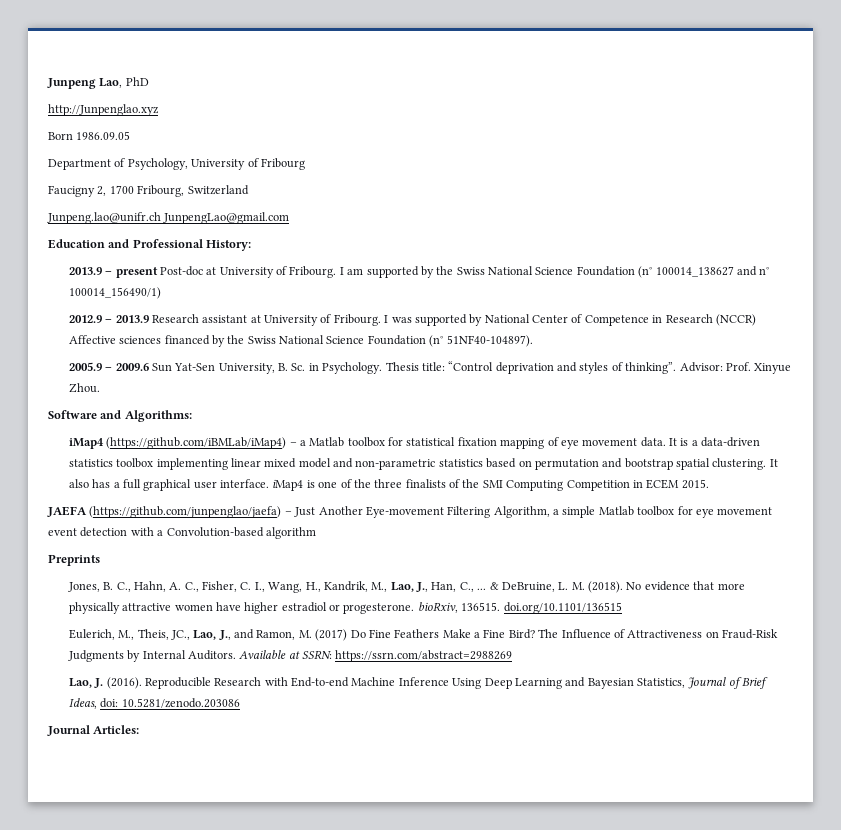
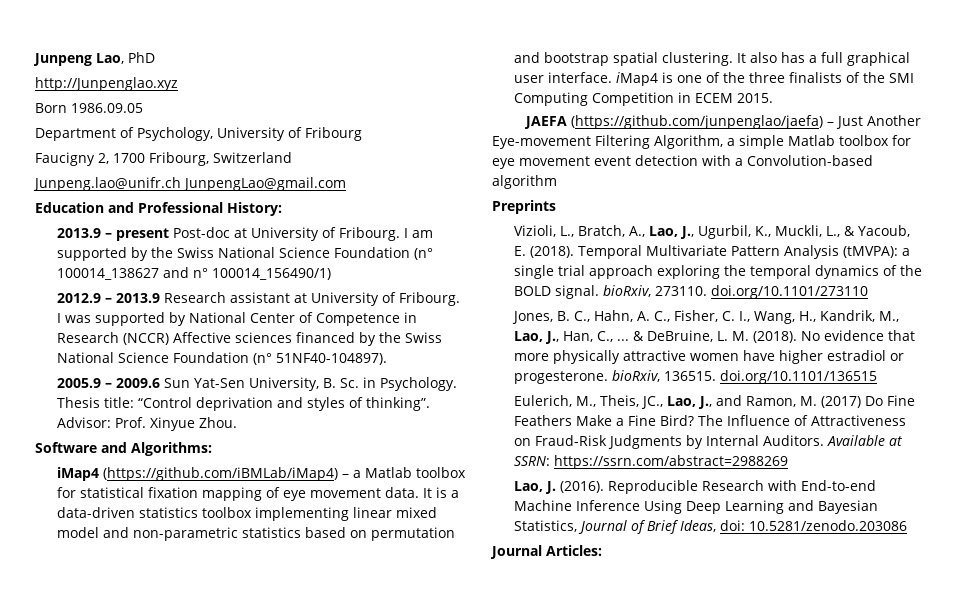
(100, 560) none -> [513,225,910,239] [513,245,910,259] [513,265,922,279] [513,285,868,299] // Vizioli, L., Bratch, A., Lao, J., Ugurbil, K., Muckli, L., & Yacoub, E. (2018). Temporal Multivariate Pattern Analysis (tMVPA): a single trial approach exploring the temporal dynamics of the BOLD signal. bioRxiv, 273110. doi.org/10.1101/273110

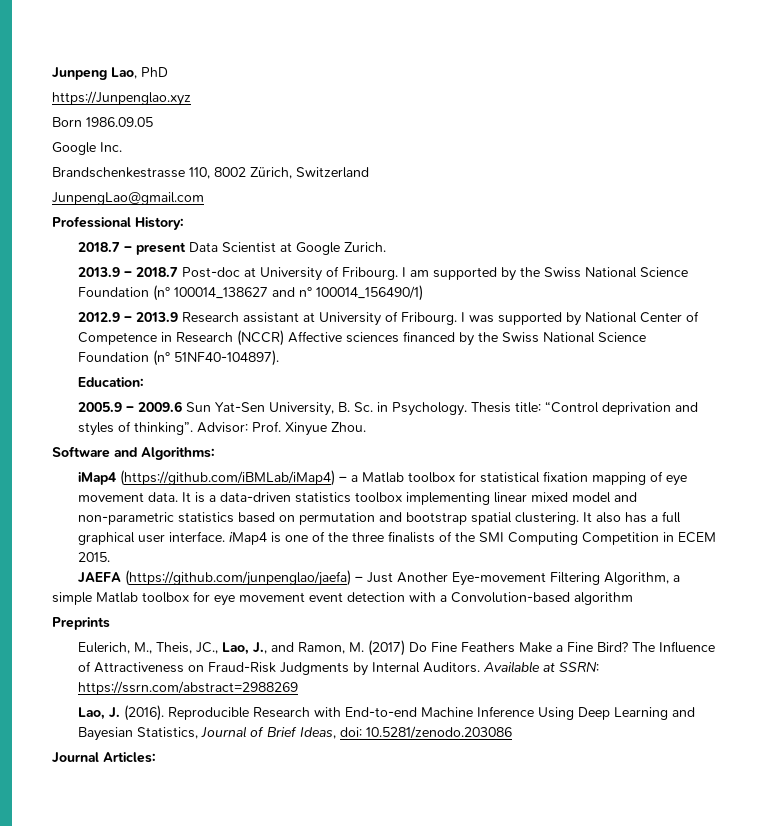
[35,77,178,91] http://Junpenglao.xyz -> [52,91,191,106] https://Junpenglao.xyz
[35,127,362,141] [35,152,209,166] Department of Psychology, University of Fribourg // Faucigny 2, 1700 Fribourg, -> [52,142,122,155] [52,167,292,179] Google Inc. // Brandschenkestrasse 110, 8002 Zürich,
[33,177,181,191] Junpeng.lao@unifr.ch -> (369, 172) none
[35,202,134,213] Education and -> (204, 198) none
(282, 209) none -> [78,242,387,255] // 2018.7 – present Data Scientist at Google Zurich.
[115,228,169,241] present -> [136,267,179,277] 2018.7
(387, 359) none -> [78,377,145,387] // Education:
[513,225,910,239] [513,245,910,259] [513,265,922,279] [513,285,868,299] [511,310,899,324] [513,330,915,344] [513,350,904,364] [513,370,877,384] // Vizioli, L., Bratch, A., Lao, J., Ugurbil, K., Muckli, L., & Yacoub, E. (2018). Temporal Multivariate Pattern Analysis (tMVPA): a single trial approach exploring the temporal dynamics of the BOLD signal. bioRxiv, 273110. doi.org/10.1101/273110 // Jones, B. C., Hahn, A. C., Fisher, C. I., Wang, H., Kandrik, M., Lao, J., Han, C., ... & DeBruine, L. M. (2018). No evidence that more physically attractive women have higher estradiol or progesterone. bioRxiv, 136515. doi.org/10.1101/136515 -> (110, 623) none

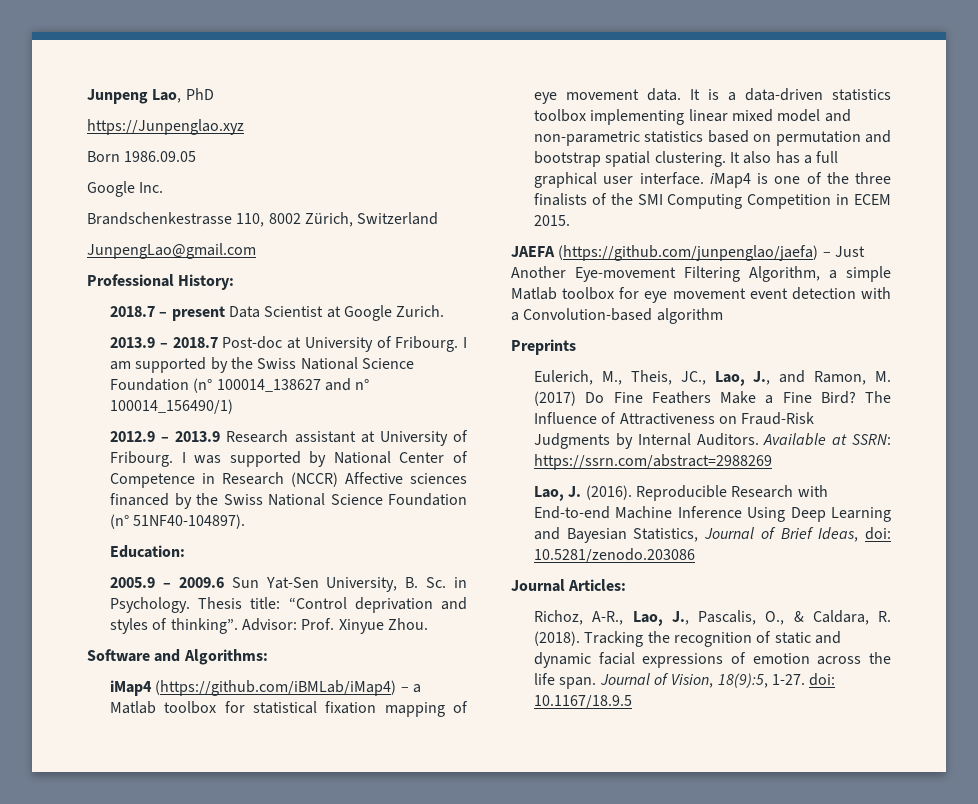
(156, 757) none -> [534,610,891,626] [534,631,841,647] [534,652,891,668] [534,673,836,689] [534,695,633,709] // Richoz, A-R., Lao, J., Pascalis, O., & Caldara, R. (2018). Tracking the recognition of static and dynamic facial expressions of emotion across the life span. Journal of Vision, 18(9):5, 1-27. doi: 10.1167/18.9.5

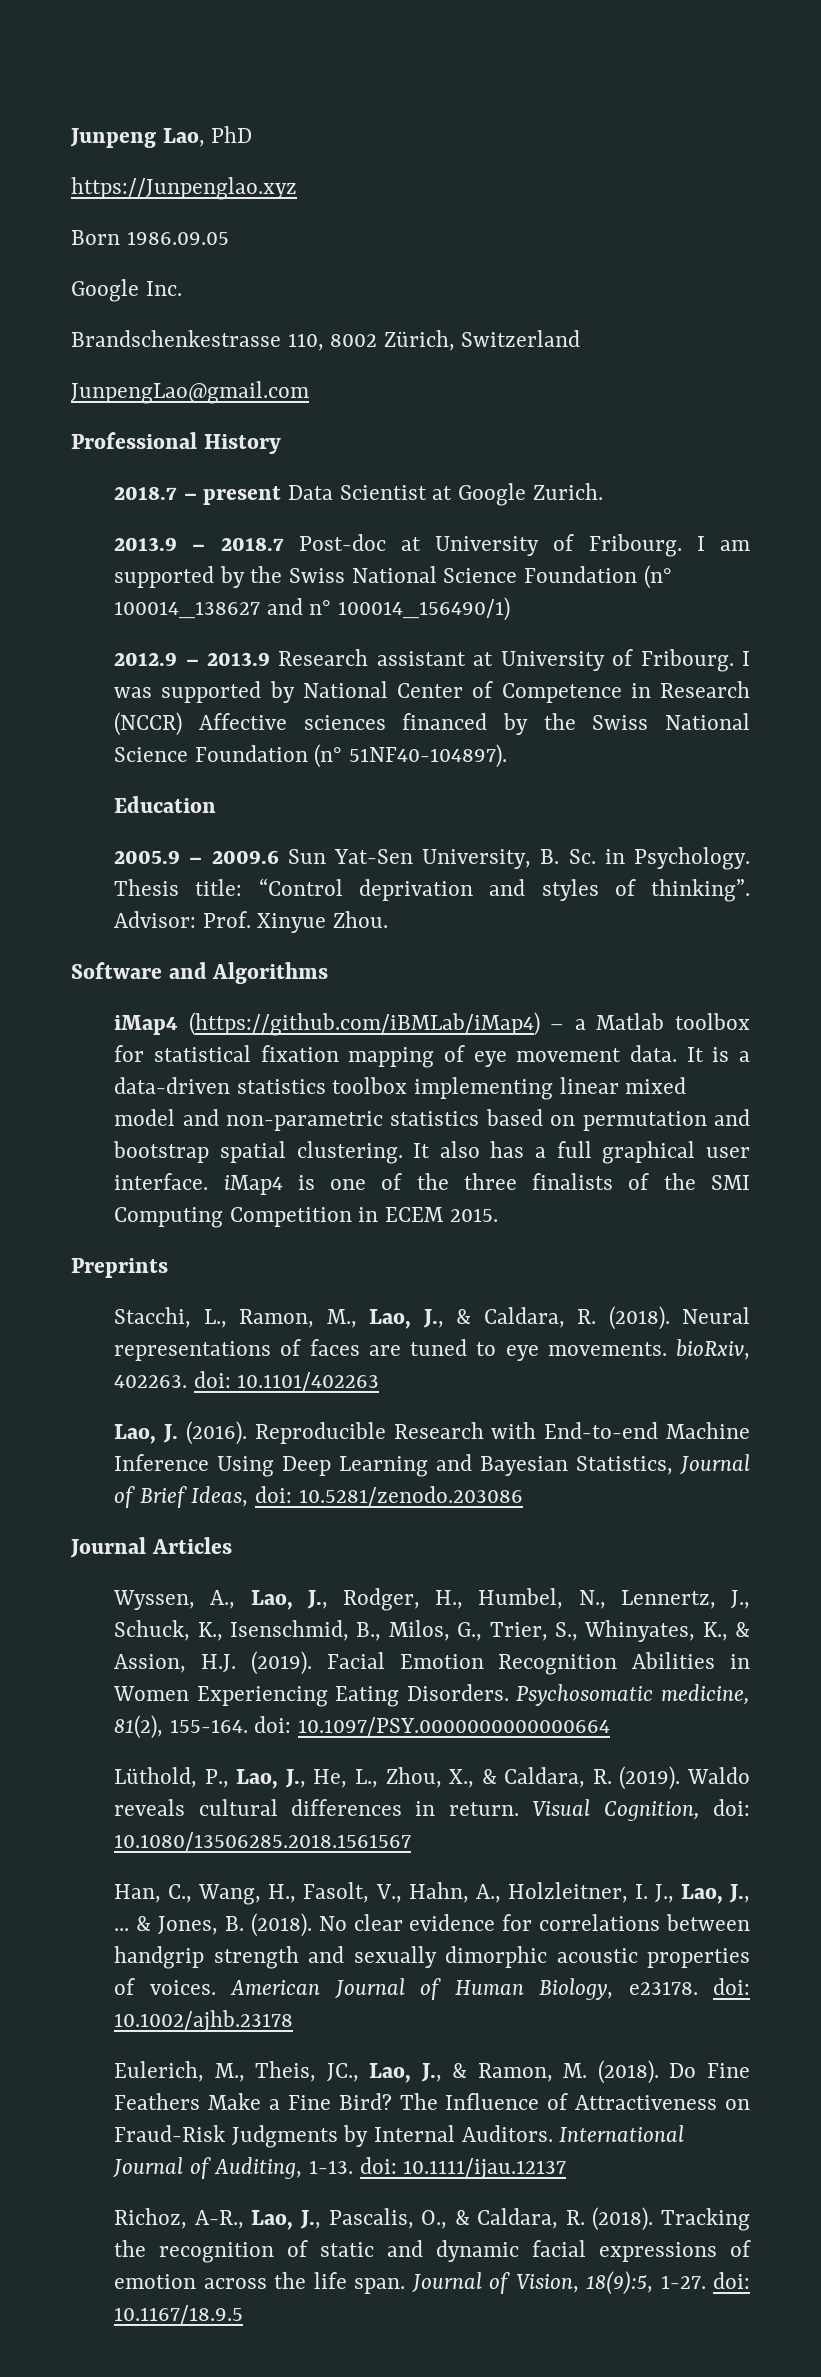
[178,274,235,290] History: -> [203,434,281,454] History
[110,545,186,558] Education: -> [114,796,217,813] Education
[183,649,268,665] Algorithms: -> [212,962,329,984] Algorithms
[511,245,865,261] [511,266,891,282] [511,287,891,303] [511,308,723,324] [511,339,576,355] [534,370,891,386] [534,391,891,406] [534,412,815,425] [534,433,891,449] [534,454,773,470] JAEFA (https://github.com/junpenglao/jaefa) – Just Another Eye-movement Filtering Algorithm, a simple Matlab toolbox for eye movement event detection with a Convolution-based algorithm // Preprints // Eulerich, M., Theis, JC., Lao, J., and Ramon, M. (2017) Do Fine Feathers Make a Fine Bird? The Influence of Attractiveness on Fraud-Risk Judgments by Internal Auditors. Available at SSRN: https://ssrn.com/abstract=2988269 -> [71,1258,168,1278] [114,1306,750,1330] [114,1339,750,1361] [114,1371,380,1391] Preprints // Stacchi, L., Ramon, M., Lao, J., & Caldara, R. (2018). Neural representations of faces are tuned to eye movements. bioRxiv, 402263. doi: 10.1101/402263
[568,579,627,591] Articles: -> [151,1537,232,1554] [113,1588,751,1611] [114,1620,751,1642] [114,1651,750,1675] [113,1684,750,1707] [114,1715,611,1739] [114,1766,751,1790] [114,1799,750,1821] [114,1832,412,1851] [114,1882,751,1905] [114,1913,751,1937] [114,1946,750,1969] [114,1978,750,2000] [114,2010,294,2032] [114,2060,750,2084] [114,2093,751,2110] [114,2125,685,2148] [113,2157,567,2179] Articles // Wyssen, A., Lao, J., Rodger, H., Humbel, N., Lennertz, J., Schuck, K., Isenschmid, B., Milos, G., Trier, S., Whinyates, K., & Assion, H.J. (2019). Facial Emotion Recognition Abilities in Women Experiencing Eating Disorders. Psychosomatic medicine, 81(2), 155-164. doi: 10.1097/PSY.0000000000000664 // Lüthold, P., Lao, J., He, L., Zhou, X., & Caldara, R. (2019). Waldo reveals cultural differences in return. Visual Cognition, doi: 10.1080/13506285.2018.1561567 // Han, C., Wang, H., Fasolt, V., Hahn, A., Holzleitner, I. J., Lao, J., ... & Jones, B. (2018). No clear evidence for correlations between handgrip strength and sexually dimorphic acoustic properties of voices. American Journal of Human Biology, e23178. doi: 10.1002/ajhb.23178 // Eulerich, M., Theis, JC., Lao, J., & Ramon, M. (2018). Do Fine Feathers Make a Fine Bird? The Influence of Attractiveness on Fraud-Risk Judgments by Internal Auditors. International Journal of Auditing, 1-13. doi: 10.1111/ijau.12137

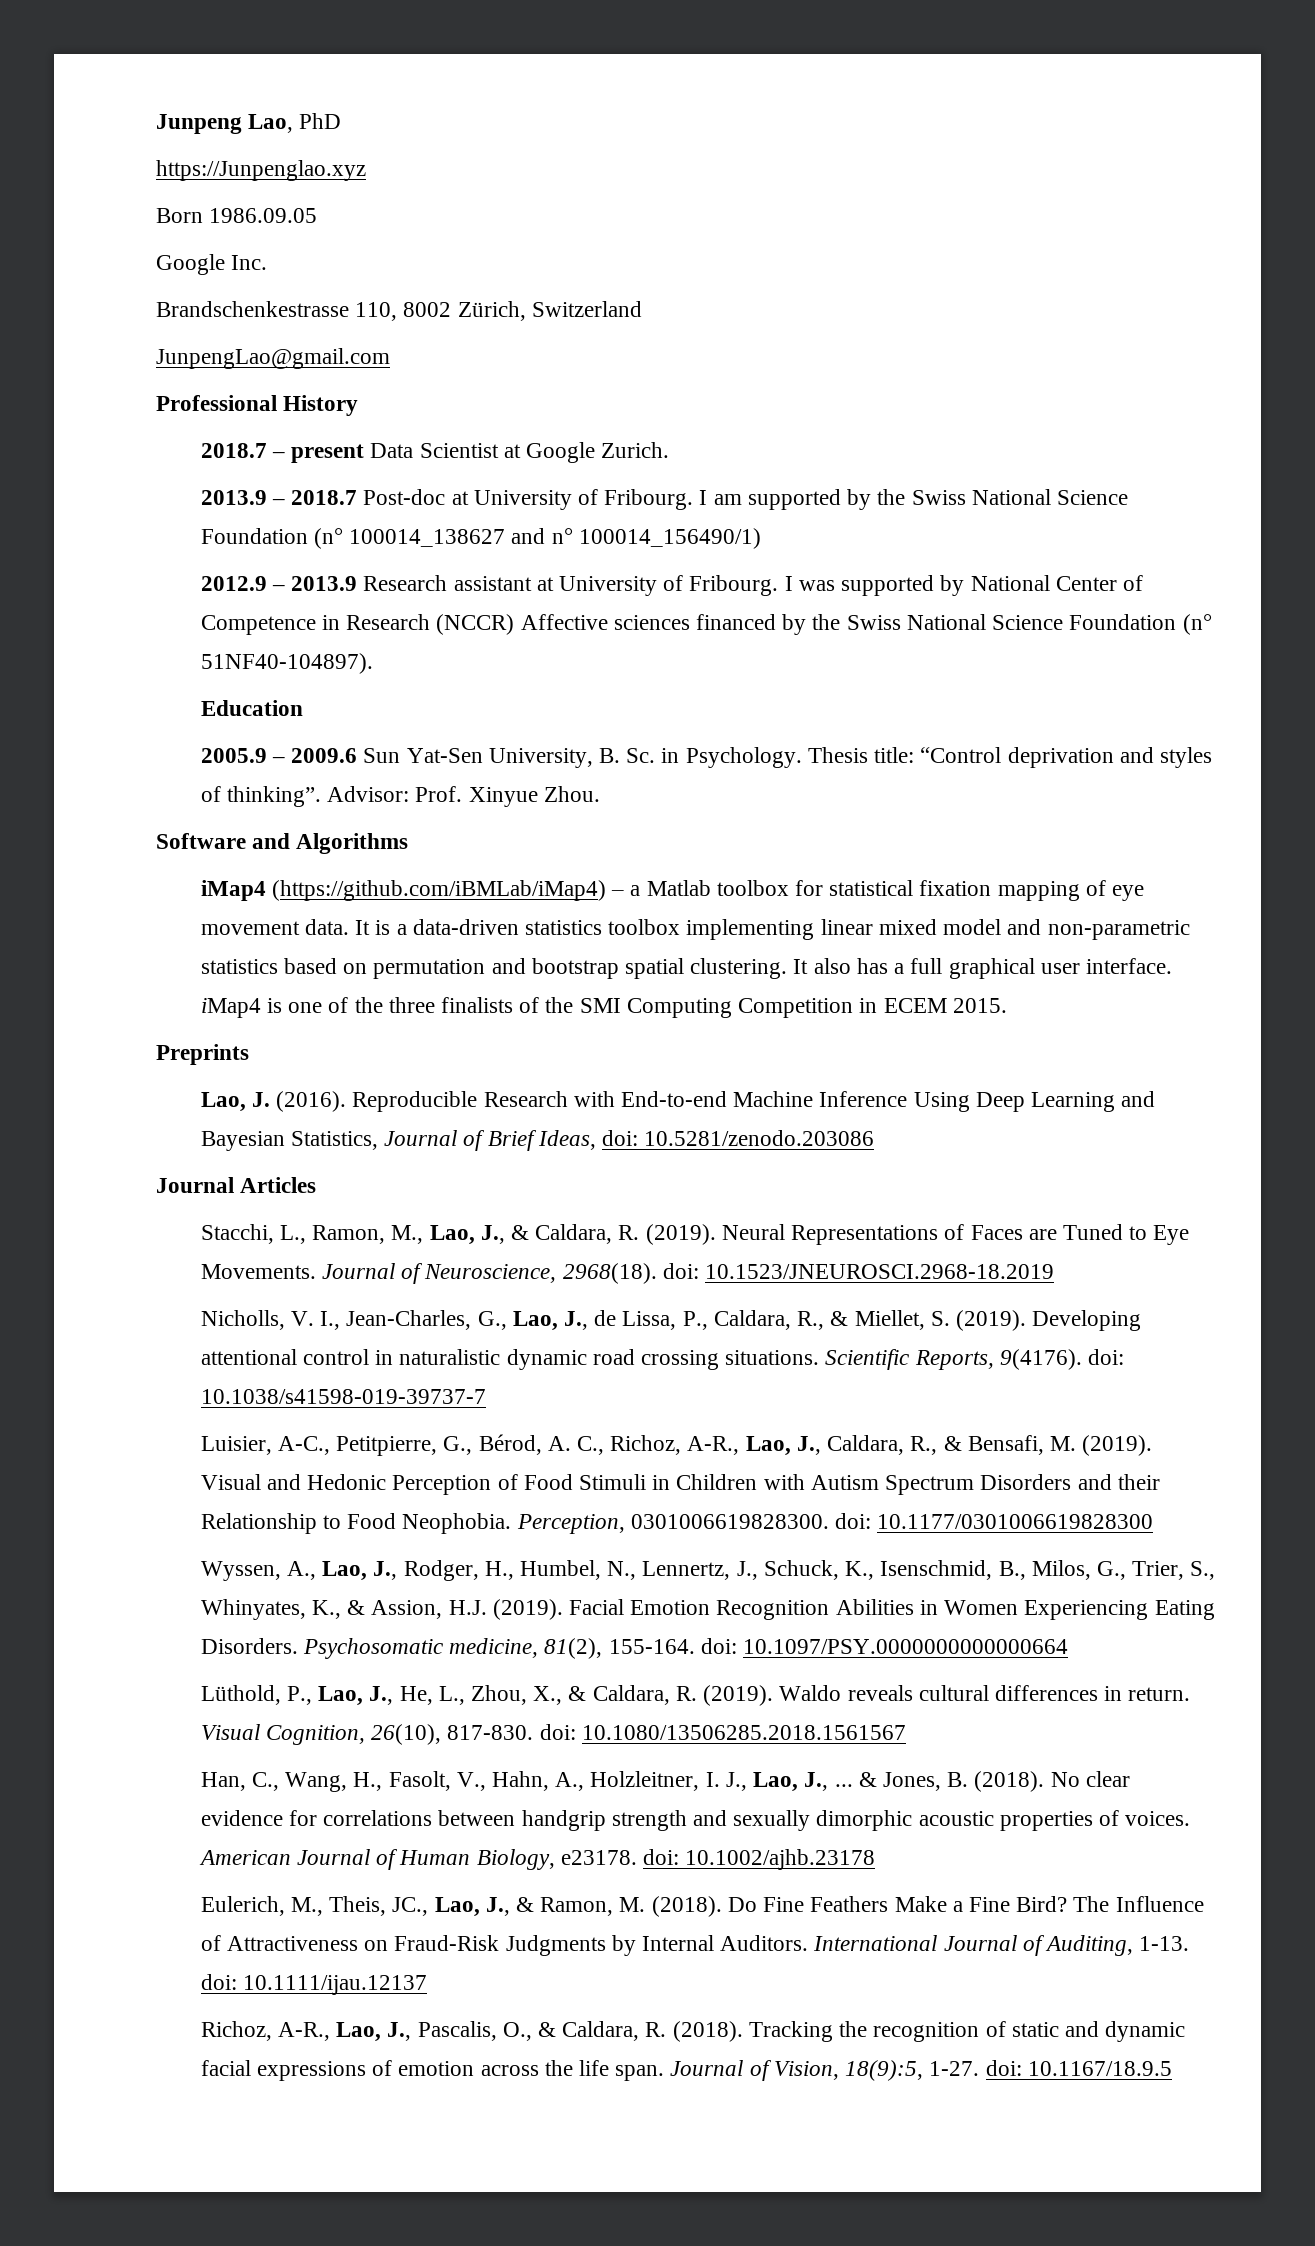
[114,1306,750,1330] [114,1339,750,1361] [114,1371,380,1391] // Stacchi, L., Ramon, M., Lao, J., & Caldara, R. (2018). Neural representations of faces are tuned to eye movements. bioRxiv, 402263. doi: 10.1101/402263 -> (249, 1054) none
(232, 1545) none -> [200,1224,1190,1245] [200,1263,1055,1284] [200,1310,1142,1331] [200,1349,1125,1370] [200,1389,486,1404] [200,1434,1153,1456] [200,1474,1160,1495] [200,1513,1154,1534] // Stacchi, L., Ramon, M., Lao, J., & Caldara, R. (2019). Neural Representations of Faces are Tuned to Eye Movements. Journal of Neuroscience, 2968(18). doi: 10.1523/JNEUROSCI.2968-18.2019 // Nicholls, V. I., Jean-Charles, G., Lao, J., de Lissa, P., Caldara, R., & Miellet, S. (2019). Developing attentional control in naturalistic dynamic road crossing situations. Scientific Reports, 9(4176). doi: 10.1038/s41598-019-39737-7 // Luisier, A-C., Petitpierre, G., Bérod, A. C., Richoz, A-R., Lao, J., Caldara, R., & Bensafi, M. (2019). Visual and Hedonic Perception of Food Stimuli in Children with Autism Spectrum Disorders and their Relationship to Food Neophobia. Perception, 0301006619828300. doi: 10.1177/0301006619828300
(700, 1811) none -> [371,1724,534,1745] 26(10), 817-830.

